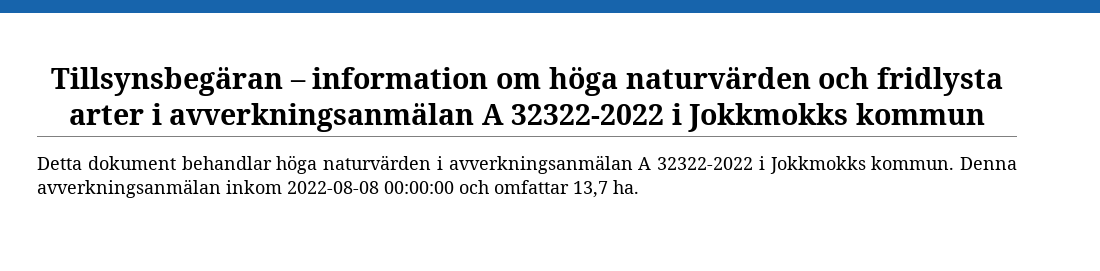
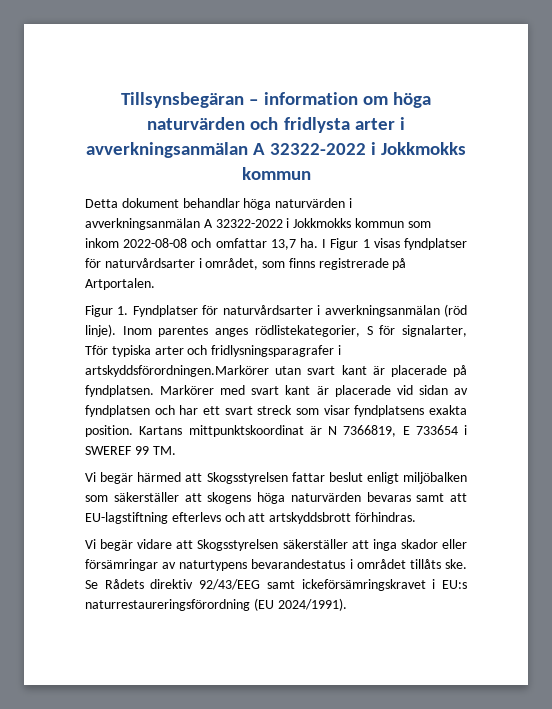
[871,156,1017,170] [37,179,221,198] kommun. Denna avverkningsanmälan -> [354,218,431,228] kommun som
[384,181,454,194] 00:00:00 -> (188, 243) none
(639, 187) none -> [322,238,467,250] [85,258,407,270] [85,278,155,290] [85,304,468,317] [85,324,468,337] [85,345,341,357] [85,365,468,377] [85,385,468,397] [85,405,467,417] [85,425,467,437] [85,446,176,455] [85,472,467,484] [85,492,467,504] [85,512,416,524] [85,539,467,551] [85,559,468,571] [85,579,468,591] [85,598,347,611] I Figur 1 visas fyndplatser för naturvårdsarter i området, som finns registrerade på Artportalen. // Figur 1. Fyndplatser för naturvårdsarter i avverkningsanmälan (röd linje). Inom parentes anges rödlistekategorier, S för signalarter, Tför typiska arter och fridlysningsparagrafer i artskyddsförordningen.Markörer utan svart kant är placerade på fyndplatsen. Markörer med svart kant är placerade vid sidan av fyndplatsen och har ett svart streck som visar fyndplatsens exakta position. Kartans mittpunktskoordinat är N 7366819, E 733654 i SWEREF 99 TM. // Vi begär härmed att Skogsstyrelsen fattar beslut enligt miljöbalken som säkerställer att skogens höga naturvärden bevaras samt att EU-lagstiftning efterlevs och att artskyddsbrott förhindras. // Vi begär vidare att Skogsstyrelsen säkerställer att inga skador eller försämringar av naturtypens bevarandestatus i området tillåts ske. Se Rådets direktiv 92/43/EEG samt ickeförsämringskravet i EU:s naturrestaureringsförordning (EU 2024/1991).

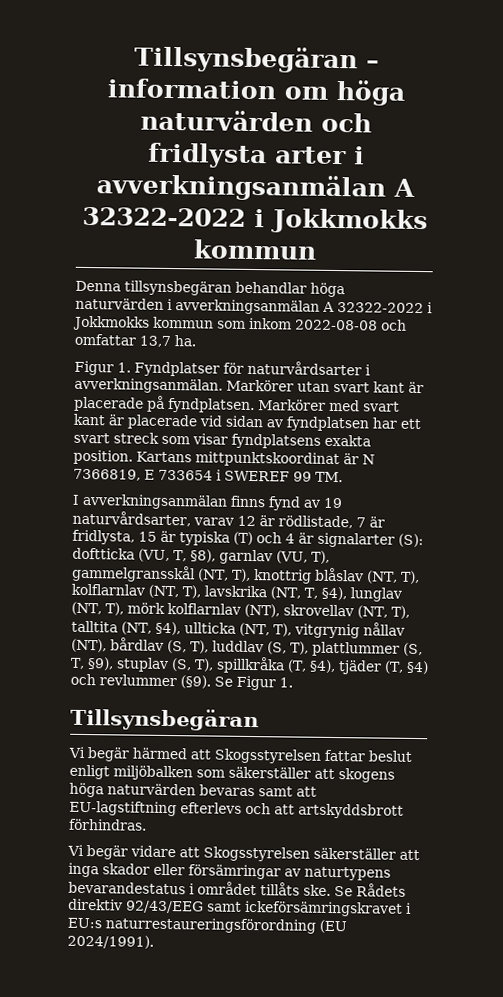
[85,198,179,208] Detta dokument -> [75,280,232,296] Denna tillsynsbegäran
[322,238,467,250] [85,258,407,270] [85,278,155,290] I Figur 1 visas fyndplatser för naturvårdsarter i området, som finns registrerade på Artportalen. -> (196, 341) none
[324,304,468,317] [85,324,468,337] [85,345,341,357] [85,365,269,377] avverkningsanmälan (röd linje). Inom parentes anges rödlistekategorier, S för signalarter, Tför typiska arter och fridlysningsparagrafer i artskyddsförordningen.Markörer -> [74,377,294,394] avverkningsanmälan. Markörer
[154,405,175,415] och -> (369, 424) none
(176, 450) none -> [72,493,343,511] [72,510,385,529] [72,529,424,548] [72,547,330,565] [71,564,420,585] [71,583,402,602] [71,601,410,619] [71,620,405,639] [71,637,423,657] [70,656,429,675] [70,673,293,691] [70,707,259,732] // I avverkningsanmälan finns fynd av 19 naturvårdsarter, varav 12 är rödlistade, 7 är fridlysta, 15 är typiska (T) och 4 är signalarter (S): doftticka (VU, T, §8), garnlav (VU, T), gammelgransskål (NT, T), knottrig blåslav (NT, T), kolflarnlav (NT, T), lavskrika (NT, T, §4), lunglav (NT, T), mörk kolflarnlav (NT), skrovellav (NT, T), talltita (NT, §4), ullticka (NT, T), vitgrynig nållav (NT), bårdlav (S, T), luddlav (S, T), plattlummer (S, T, §9), stuplav (S, T), spillkråka (T, §4), tjäder (T, §4) och revlummer (§9). Se Figur 1. // Tillsynsbegäran

